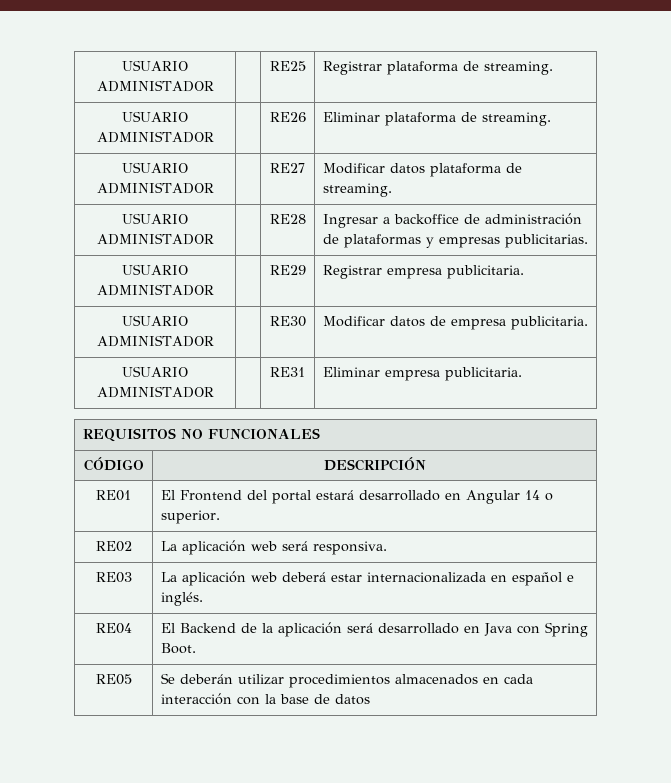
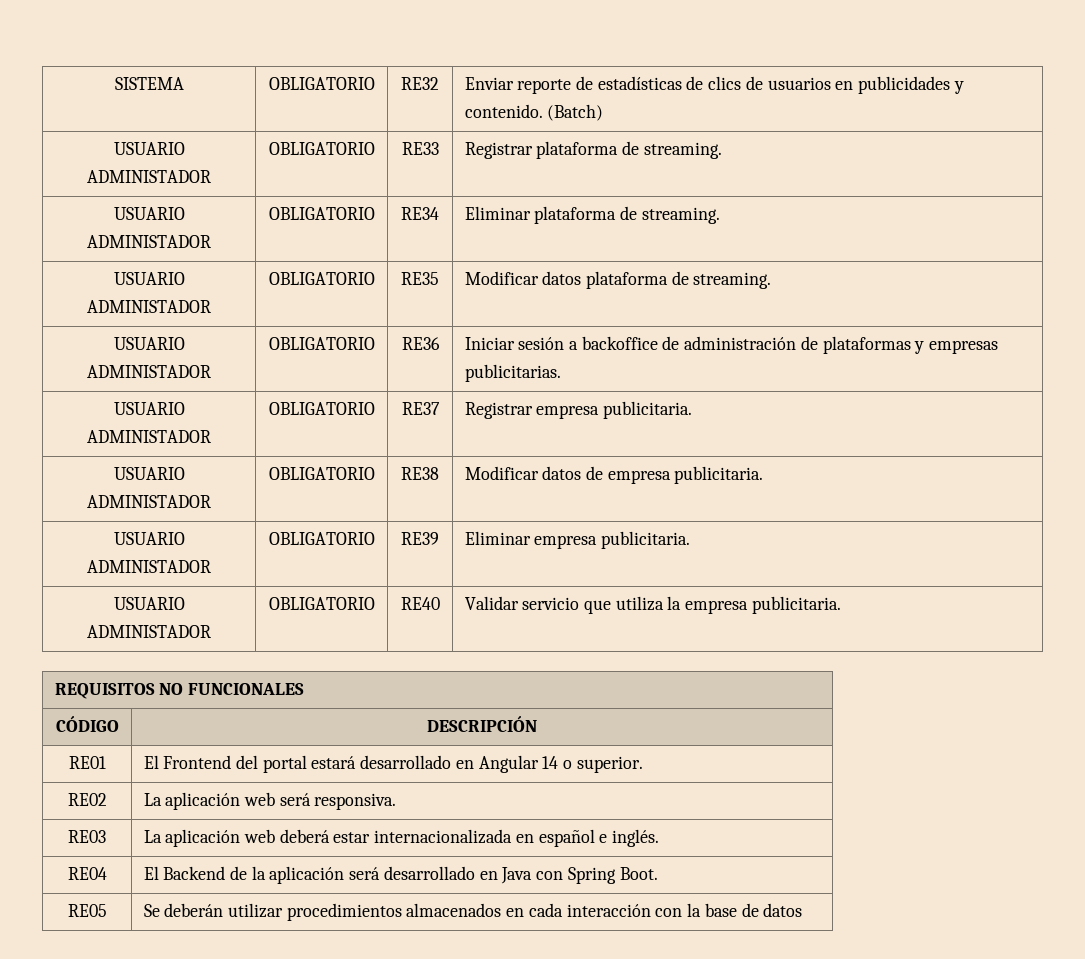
[122,60,188,71] [96,80,214,92] [269,61,306,71] USUARIO ADMINISTADOR | | RE25 -> [114,77,184,90] [268,77,375,90] [401,77,439,90] [464,76,964,94] [464,104,604,121] [113,142,185,155] [87,170,211,183] [268,142,375,155] [401,142,439,155] SISTEMA | OBLIGATORIO | RE32 | Enviar reporte de estadísticas de clics de usuarios en publicidades y contenido. (Batch) // USUARIO ADMINISTADOR | OBLIGATORIO | RE33
[269,112,306,122] | RE26 -> [268,207,375,220] [401,207,439,220] OBLIGATORIO | RE34
[270,163,305,173] | RE27 -> [268,272,375,285] [401,272,439,285] OBLIGATORIO | RE35
[269,214,306,224] [322,214,378,228] | RE28 | Ingresar -> [268,337,375,350] [401,337,440,350] [464,337,565,350] OBLIGATORIO | RE36 | Iniciar sesión
[269,265,306,275] | RE29 -> [268,402,375,415] [401,402,440,415] OBLIGATORIO | RE37
[269,316,306,327] | RE30 -> [268,467,375,480] [401,467,439,480] OBLIGATORIO | RE38
[270,367,305,377] | RE31 -> [268,532,375,545] [401,532,439,545] OBLIGATORIO | RE39
(522, 374) none -> [113,597,185,610] [87,625,211,638] [268,597,375,610] [400,597,440,610] [464,596,841,614] // USUARIO ADMINISTADOR | OBLIGATORIO | RE40 | Validar servicio que utiliza la empresa publicitaria.

